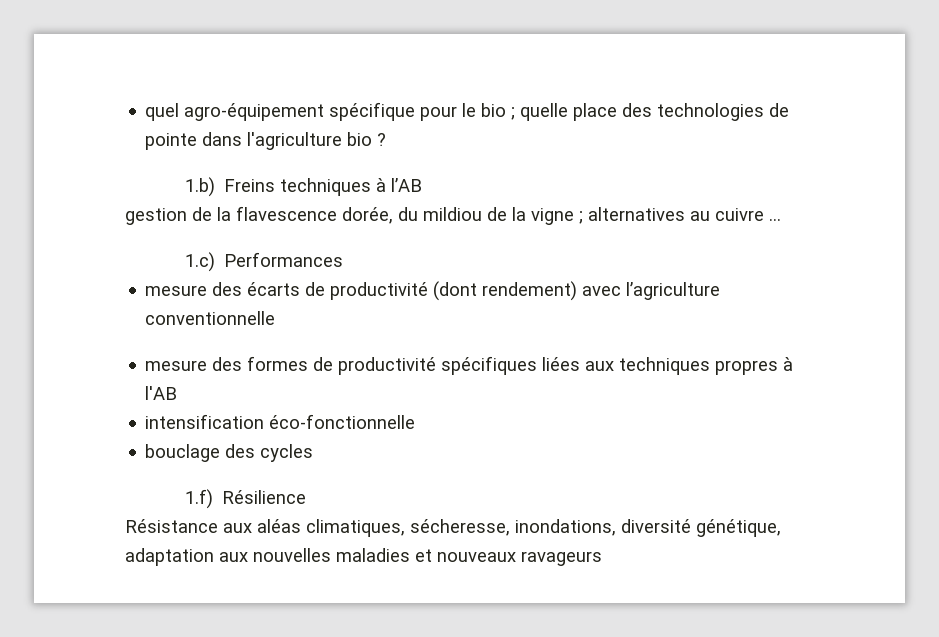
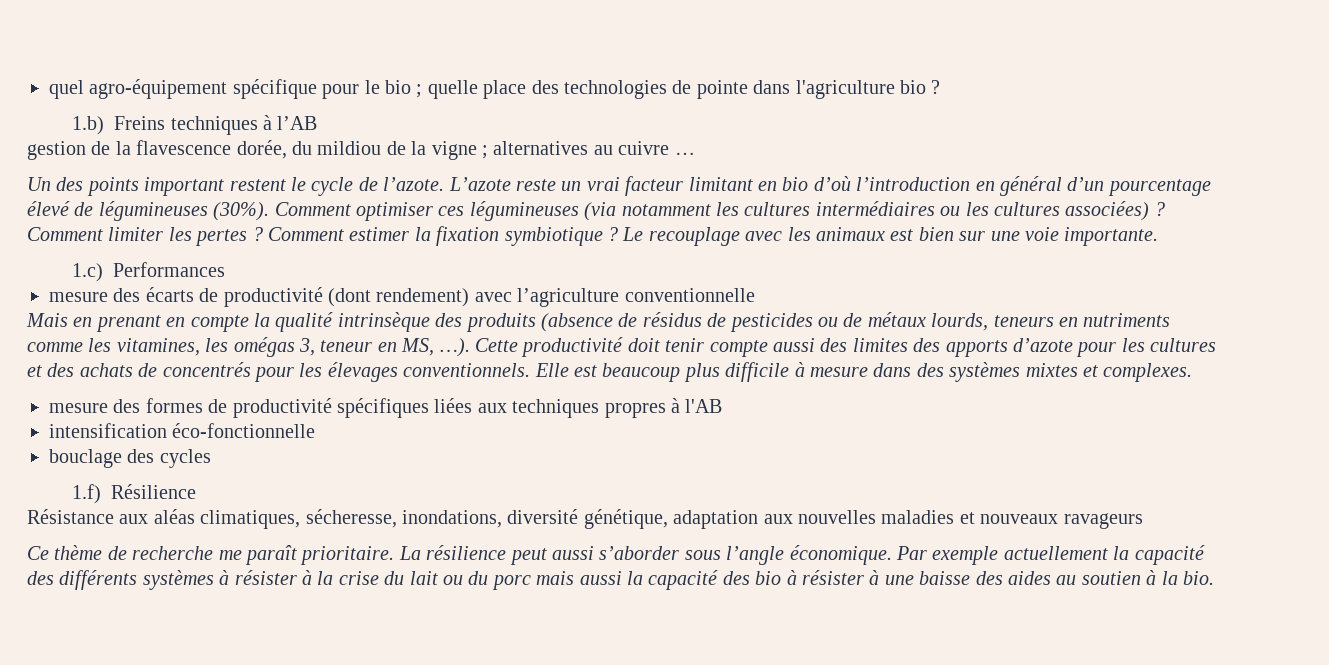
(781, 219) none -> [27,176,1211,196] [27,201,1165,221] [27,226,1159,246] // Un des points important restent le cycle de l’azote. L’azote reste un vrai facteur limitant en bio d’où l’introduction en général d’un pourcentage élevé de légumineuses (30%). Comment optimiser ces légumineuses (via notamment les cultures intermédiaires ou les cultures associées) ? Comment limiter les pertes ? Comment estimer la fixation symbiotique ? Le recouplage avec les animaux est bien sur une voie importante.
(276, 318) none -> [26,312,1171,332] [27,337,1217,357] [27,362,1193,382] // Mais en prenant en compte la qualité intrinsèque des produits (absence de résidus de pesticides ou de métaux lourds, teneurs en nutriments comme les vitamines, les omégas 3, teneur en MS, …). Cette productivité doit tenir compte aussi des limites des apports d’azote pour les cultures et des achats de concentrés pour les élevages conventionnels. Elle est beaucoup plus difficile à mesure dans des systèmes mixtes et complexes.
(602, 558) none -> [27,545,1205,565] [27,570,1214,590] // Ce thème de recherche me paraît prioritaire. La résilience peut aussi s’aborder sous l’angle économique. Par exemple actuellement la capacité des différents systèmes à résister à la crise du lait ou du porc mais aussi la capacité des bio à résister à une baisse des aides au soutien à la bio.

